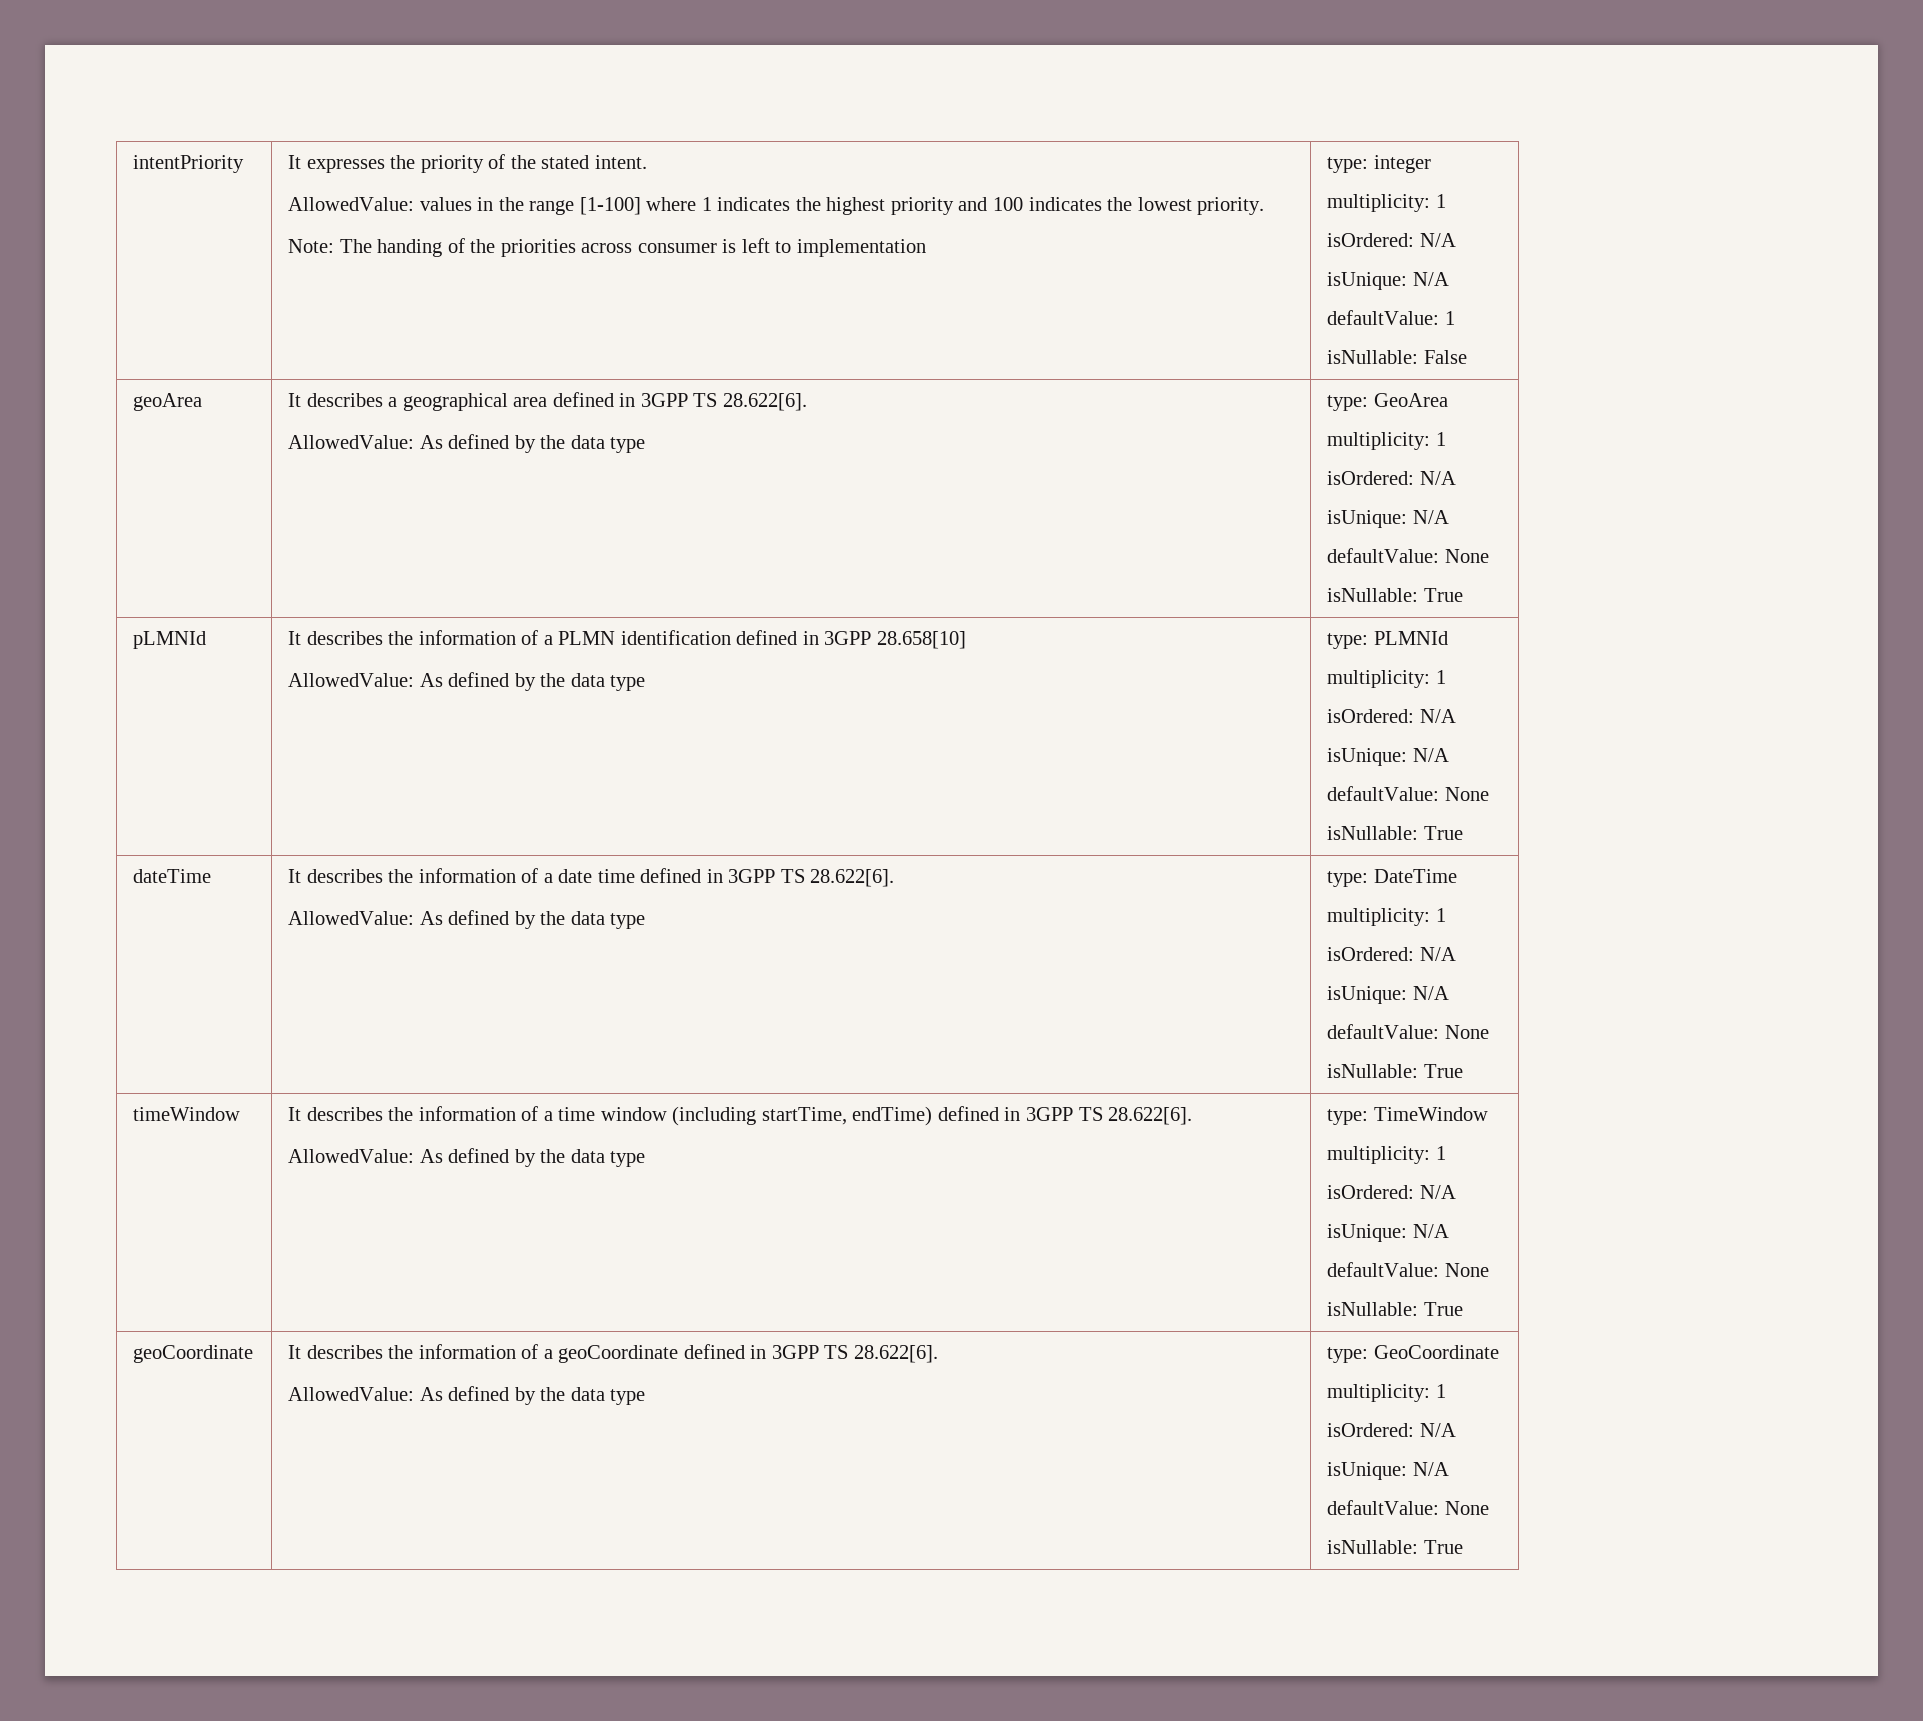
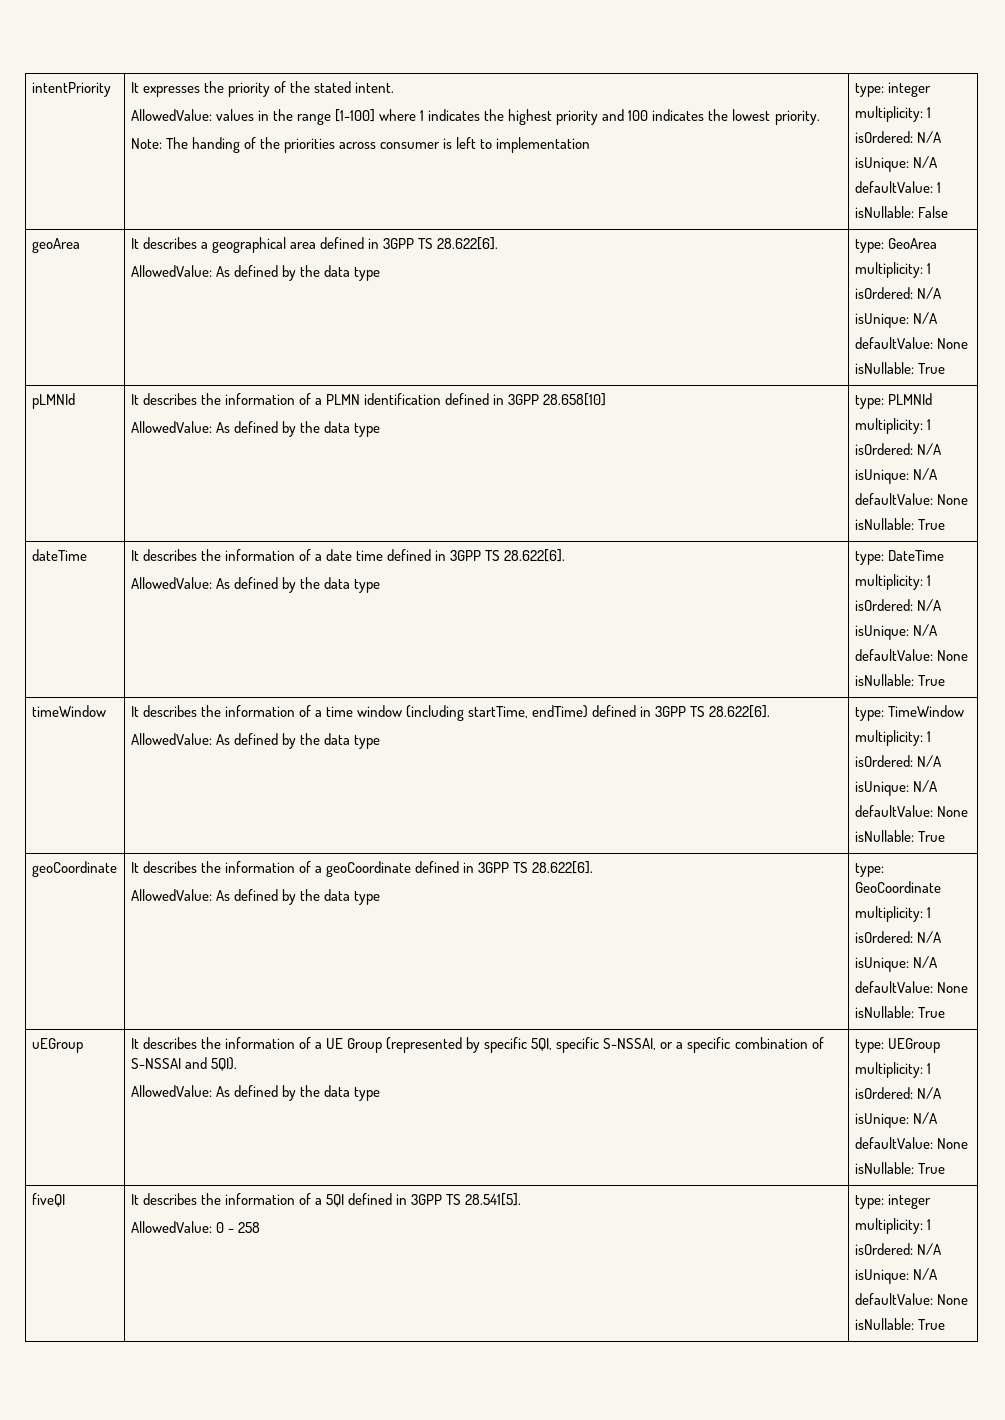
(1463, 1547) none -> [31,1038,83,1053] [130,1037,824,1053] [130,1057,237,1071] [130,1085,380,1101] [854,1038,940,1053] [854,1062,931,1078] [854,1087,941,1099] [854,1112,937,1128] [854,1137,968,1149] [854,1162,945,1174] [31,1193,65,1207] [130,1193,522,1207] [130,1221,260,1233] [854,1194,931,1209] [854,1218,931,1234] [854,1243,941,1255] [854,1268,937,1284] [854,1293,968,1305] [854,1318,945,1330] // uEGroup | It describes the information of a UE Group (represented by specific 5QI, specific S-NSSAI, or a specific combination of S-NSSAI and 5QI). // AllowedValue: As defined by the data type | type: UEGroup // multiplicity: 1 // isOrdered: N/A // isUnique: N/A // defaultValue: None // isNullable: True // fiveQI | It describes the information of a 5QI defined in 3GPP TS 28.541[5]. // AllowedValue: 0 - 258 | type: integer // multiplicity: 1 // isOrdered: N/A // isUnique: N/A // defaultValue: None // isNullable: True

